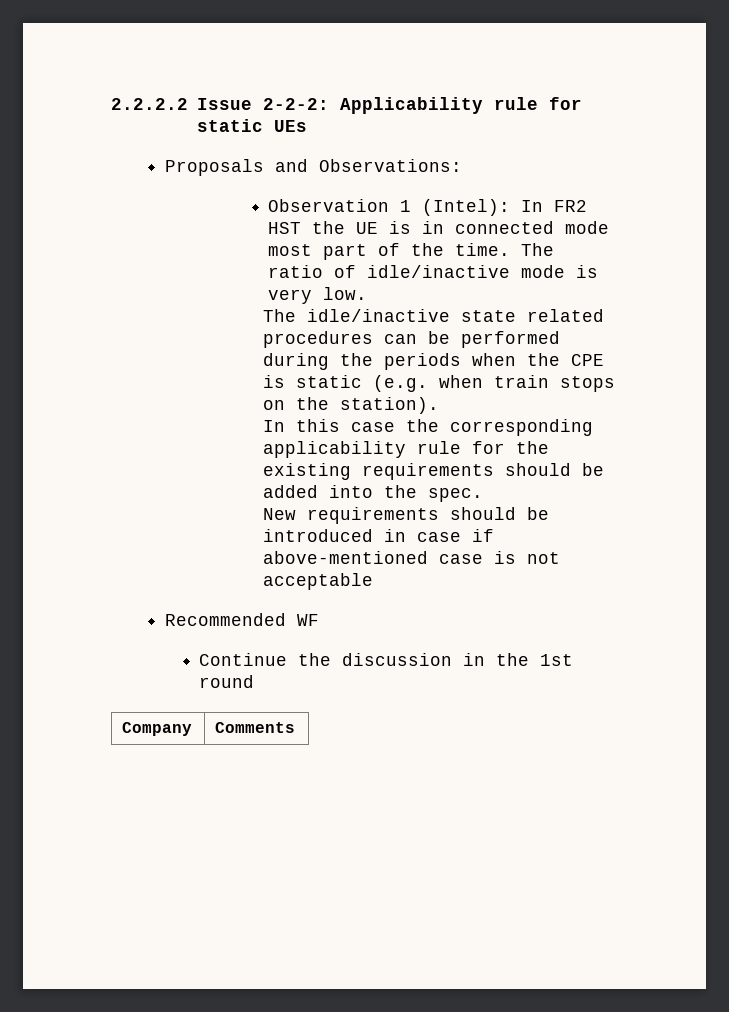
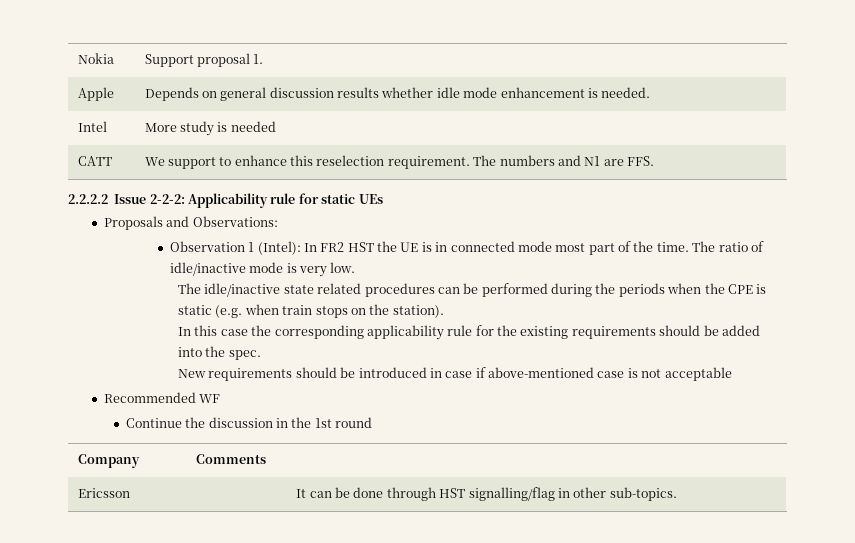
(111, 104) none -> [77,53,114,64] [144,53,264,67] [77,87,114,101] [144,87,651,101] [77,121,107,132] [144,121,276,136] [77,156,112,166] [144,155,655,169] Nokia | Support proposal 1. // Apple | Depends on general discussion results whether idle mode enhancement is needed. // Intel | More study is needed // CATT | We support to enhance this reselection requirement. The numbers and N1 are FFS. //
(296, 727) none -> [77,488,130,498] [296,487,677,501] // Ericsson | It can be done through HST signalling/flag in other sub-topics.

